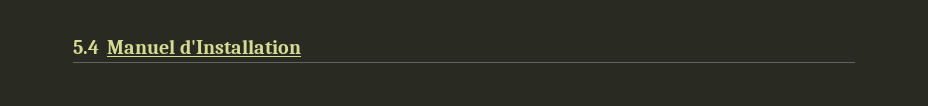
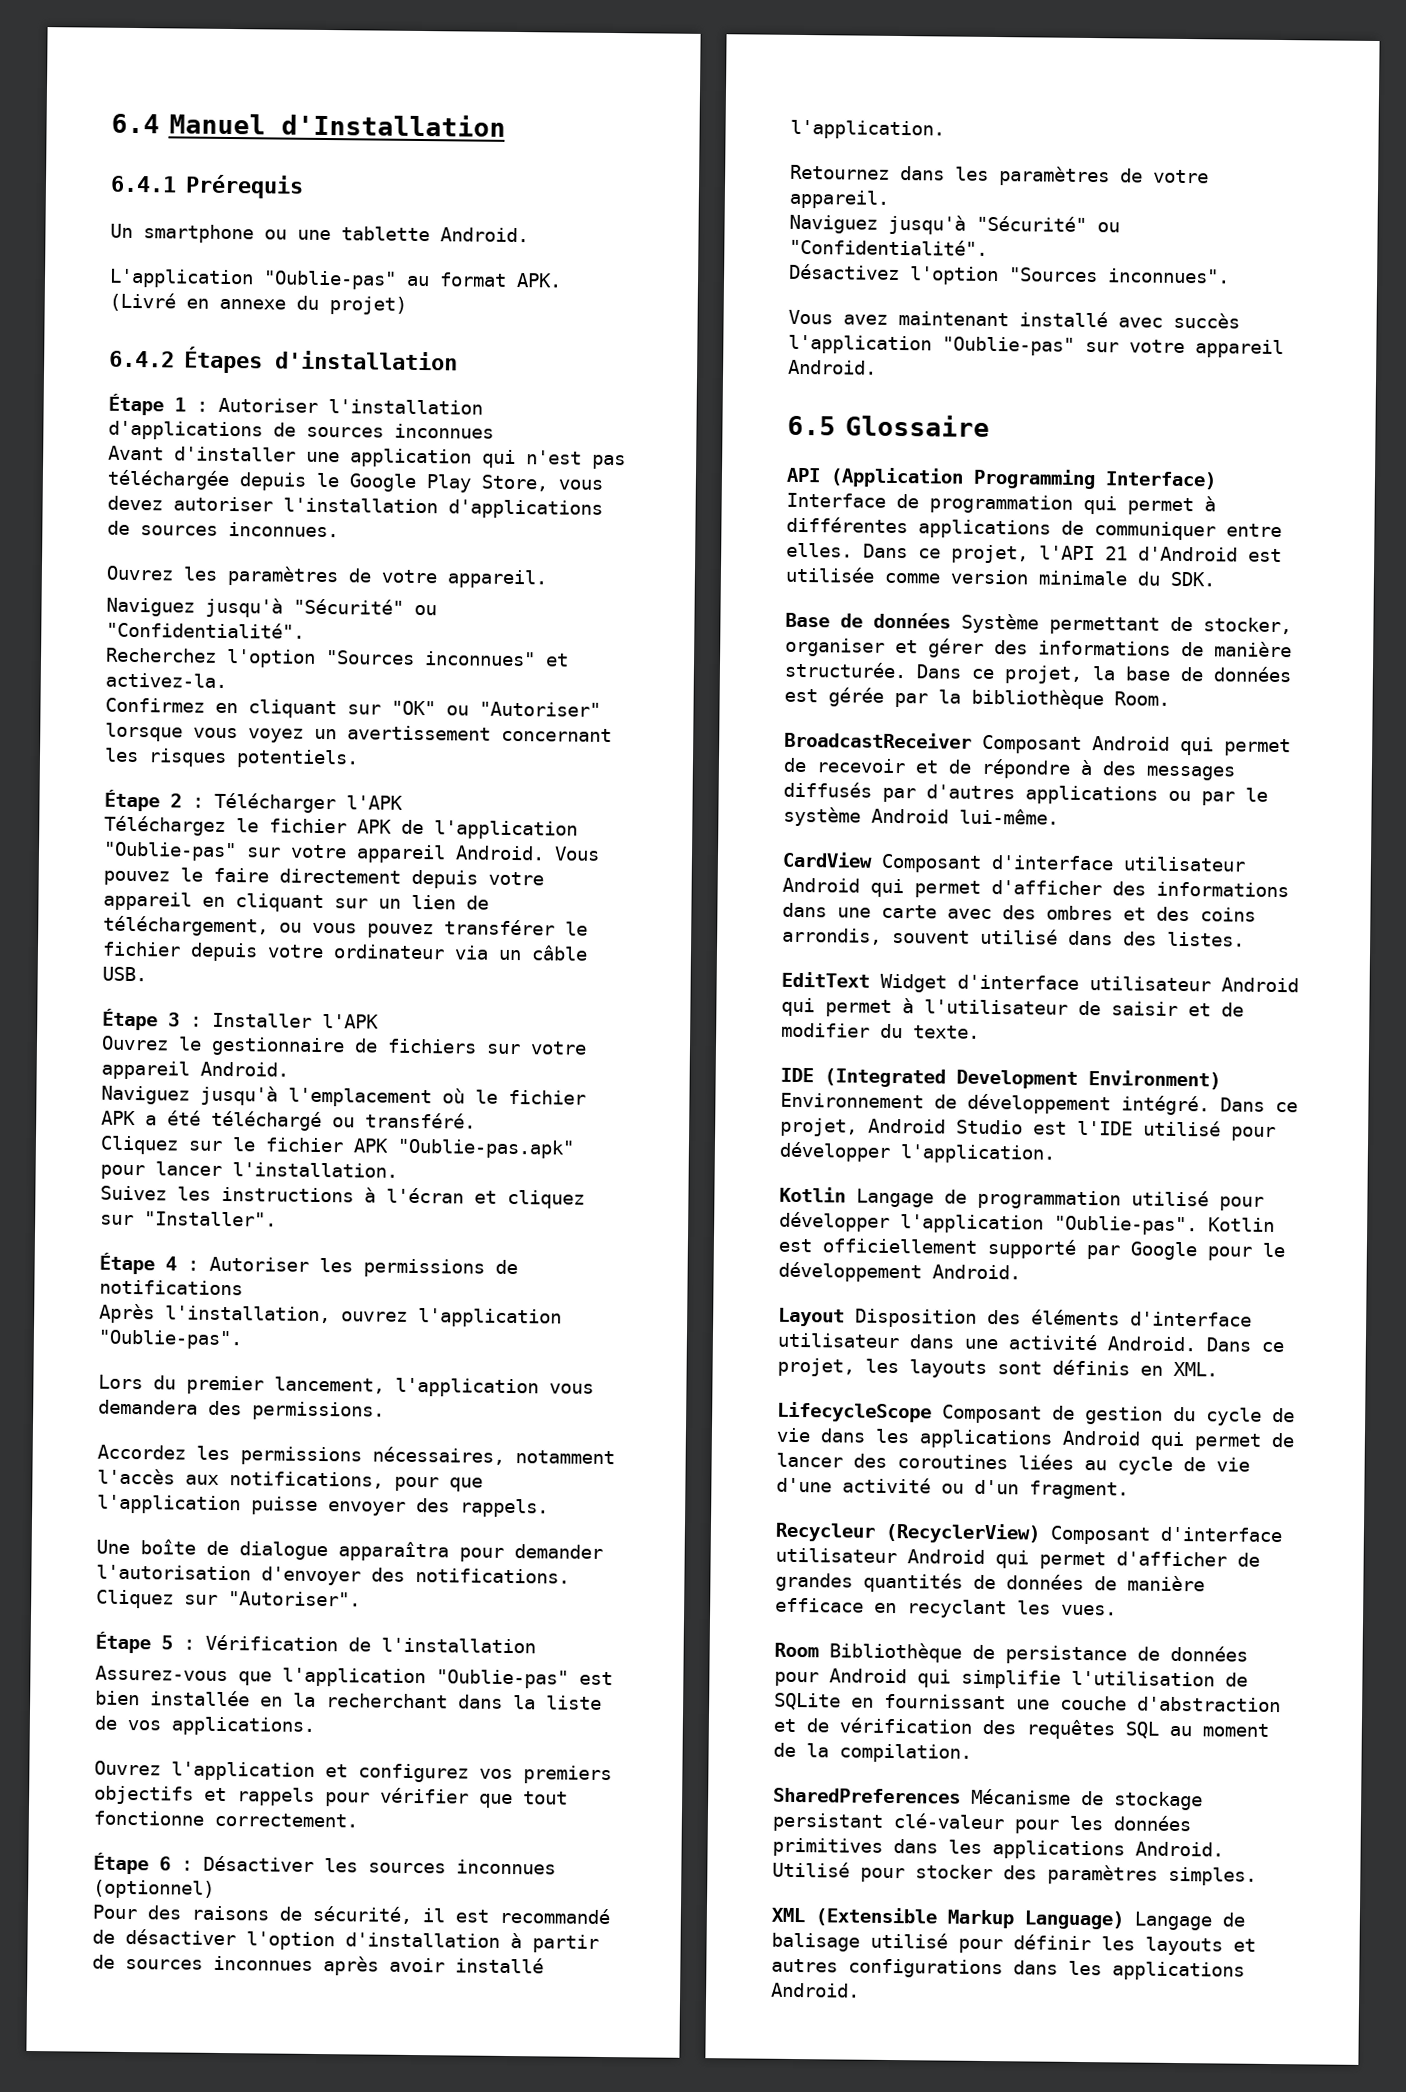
[73,40,99,54] 5.4 -> [111,113,160,134] 6.4
(302, 46) none -> [110,174,304,199] [110,223,529,244] [109,268,562,290] [109,292,407,315] [109,346,458,374] [108,393,483,416] [108,420,494,441] [108,445,626,470] [107,469,603,493] [107,495,603,519] [107,520,339,538] [106,565,547,589] [106,597,437,618] [106,621,305,639] [105,647,569,668] [105,672,227,688] [105,697,601,719] [105,722,612,743] [104,747,359,769] [104,789,403,814] [104,815,578,840] [103,841,600,864] [103,867,544,889] [103,891,489,913] [103,915,588,939] [102,941,588,962] [102,966,147,982] [102,1008,379,1031] [101,1035,587,1057] [101,1060,289,1080] [101,1085,586,1108] [101,1110,476,1132] [100,1135,575,1159] [100,1161,398,1180] [100,1185,585,1209] [100,1211,277,1227] [99,1252,518,1278] [99,1279,243,1296] [99,1303,562,1328] [98,1329,242,1350] [98,1374,594,1398] [98,1399,385,1421] [97,1444,615,1466] [97,1468,483,1492] [97,1494,549,1518] [96,1539,603,1562] [96,1564,570,1586] [96,1589,361,1609] [95,1631,536,1654] [95,1665,613,1689] [95,1690,602,1710] [94,1715,315,1736] [94,1760,612,1785] [94,1785,568,1809] [93,1810,358,1828] [93,1852,556,1875] [93,1879,215,1899] [92,1904,610,1925] [92,1929,599,1953] [92,1954,544,1976] [790,119,945,140] [790,164,1209,187] [789,189,889,209] [789,214,1120,235] [789,238,988,256] [789,263,1230,286] [788,309,1240,329] [788,334,1284,359] [788,359,877,375] [787,414,990,437] [786,467,1217,490] [786,492,1216,516] [786,516,1282,541] [786,542,1282,564] [785,566,1215,587] [785,612,1292,635] [785,637,1292,658] [784,661,1291,684] [784,687,1170,710] [784,731,1291,757] [783,757,1235,781] [783,781,1268,806] [783,806,1059,827] [782,851,1246,873] [782,877,1289,898] [782,902,1256,922] [782,927,1245,947] [781,971,1299,993] [781,997,1244,1017] [781,1022,980,1039] [780,1067,1221,1090] [780,1092,1298,1116] [780,1117,1276,1141] [779,1141,1055,1164] [779,1186,1264,1211] [779,1211,1275,1236] [778,1238,1285,1261] [778,1261,1021,1283] [778,1307,1252,1328] [777,1332,1284,1353] [777,1357,1218,1378] [777,1401,1295,1426] [776,1427,1294,1451] [776,1452,1250,1475] [776,1477,1129,1500] [775,1522,1282,1545] [775,1547,1260,1570] [775,1572,1205,1593] [775,1597,1117,1619] [774,1642,1248,1665] [774,1668,1248,1689] [774,1692,1281,1713] [773,1717,1269,1740] [773,1742,972,1763] [773,1787,1203,1811] [772,1812,1191,1834] [772,1837,1224,1860] [772,1861,1257,1886] [771,1907,1245,1931] [771,1932,1256,1956] [771,1958,1245,1981] [771,1982,860,1998] // 6.4.1 Prérequis // Un smartphone ou une tablette Android. // L'application "Oublie-pas" au format APK. (Livré en annexe du projet) // 6.4.2 Étapes d'installation // Étape 1 : Autoriser l'installation d'applications de sources inconnues // Avant d'installer une application qui n'est pas téléchargée depuis le Google Play Store, vous devez autoriser l'installation d'applications de sources inconnues. // Ouvrez les paramètres de votre appareil. // Naviguez jusqu'à "Sécurité" ou "Confidentialité". // Recherchez l'option "Sources inconnues" et activez-la. // Confirmez en cliquant sur "OK" ou "Autoriser" lorsque vous voyez un avertissement concernant les risques potentiels. // Étape 2 : Télécharger l'APK // Téléchargez le fichier APK de l'application "Oublie-pas" sur votre appareil Android. Vous pouvez le faire directement depuis votre appareil en cliquant sur un lien de téléchargement, ou vous pouvez transférer le fichier depuis votre ordinateur via un câble USB. // Étape 3 : Installer l'APK // Ouvrez le gestionnaire de fichiers sur votre appareil Android. // Naviguez jusqu'à l'emplacement où le fichier APK a été téléchargé ou transféré. // Cliquez sur le fichier APK "Oublie-pas.apk" pour lancer l'installation. // Suivez les instructions à l'écran et cliquez sur "Installer". // Étape 4 : Autoriser les permissions de notifications // Après l'installation, ouvrez l'application "Oublie-pas". // Lors du premier lancement, l'application vous demandera des permissions. // Accordez les permissions nécessaires, notamment l'accès aux notifications, pour que l'application puisse envoyer des rappels. // Une boîte de dialogue apparaîtra pour demander l'autorisation d'envoyer des notifications. Cliquez sur "Autoriser". // Étape 5 : Vérification de l'installation // Assurez-vous que l'application "Oublie-pas" est bien installée en la recherchant dans la liste de vos applications. // Ouvrez l'application et configurez vos premiers objectifs et rappels pour vérifier que tout fonctionne correctement. // Étape 6 : Désactiver les sources inconnues (optionnel) // Pour des raisons de sécurité, il est recommandé de désactiver l'option d'installation à partir de sources inconnues après avoir installé l'application. // Retournez dans les paramètres de votre appareil. // Naviguez jusqu'à "Sécurité" ou "Confidentialité". // Désactivez l'option "Sources inconnues". // Vous avez maintenant installé avec succès l'application "Oublie-pas" sur votre appareil Android. // 6.5 Glossaire // API (Application Programming Interface) Interface de programmation qui permet à différentes applications de communiquer entre elles. Dans ce projet, l'API 21 d'Android est utilisée comme version minimale du SDK. // Base de données Système permettant de stocker, organiser et gérer des informations de manière structurée. Dans ce projet, la base de données est gérée par la bibliothèque Room. // BroadcastReceiver Composant Android qui permet de recevoir et de répondre à des messages diffusés par d'autres applications ou par le système Android lui-même. // CardView Composant d'interface utilisateur Android qui permet d'afficher des informations dans une carte avec des ombres et des coins arrondis, souvent utilisé dans des listes. // EditText Widget d'interface utilisateur Android qui permet à l'utilisateur de saisir et de modifier du texte. // IDE (Integrated Development Environment) Environnement de développement intégré. Dans ce projet, Android Studio est l'IDE utilisé pour développer l'application. // Kotlin Langage de programmation utilisé pour développer l'application "Oublie-pas". Kotlin est officiellement supporté par Google pour le développement Android. // Layout Disposition des éléments d'interface utilisateur dans une activité Android. Dans ce projet, les layouts sont définis en XML. // LifecycleScope Composant de gestion du cycle de vie dans les applications Android qui permet de lancer des coroutines liées au cycle de vie d'une activité ou d'un fragment. // Recycleur (RecyclerView) Composant d'interface utilisateur Android qui permet d'afficher de grandes quantités de données de manière efficace en recyclant les vues. // Room Bibliothèque de persistance de données pour Android qui simplifie l'utilisation de SQLite en fournissant une couche d'abstraction et de vérification des requêtes SQL au moment de la compilation. // SharedPreferences Mécanisme de stockage persistant clé-valeur pour les données primitives dans les applications Android. Utilisé pour stocker des paramètres simples. // XML (Extensible Markup Language) Langage de balisage utilisé pour définir les layouts et autres configurations dans les applications Android.

